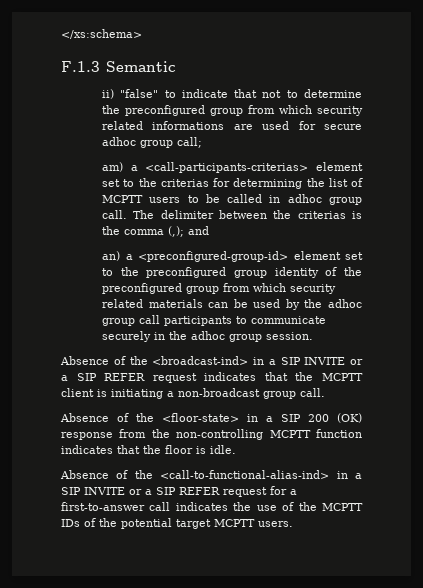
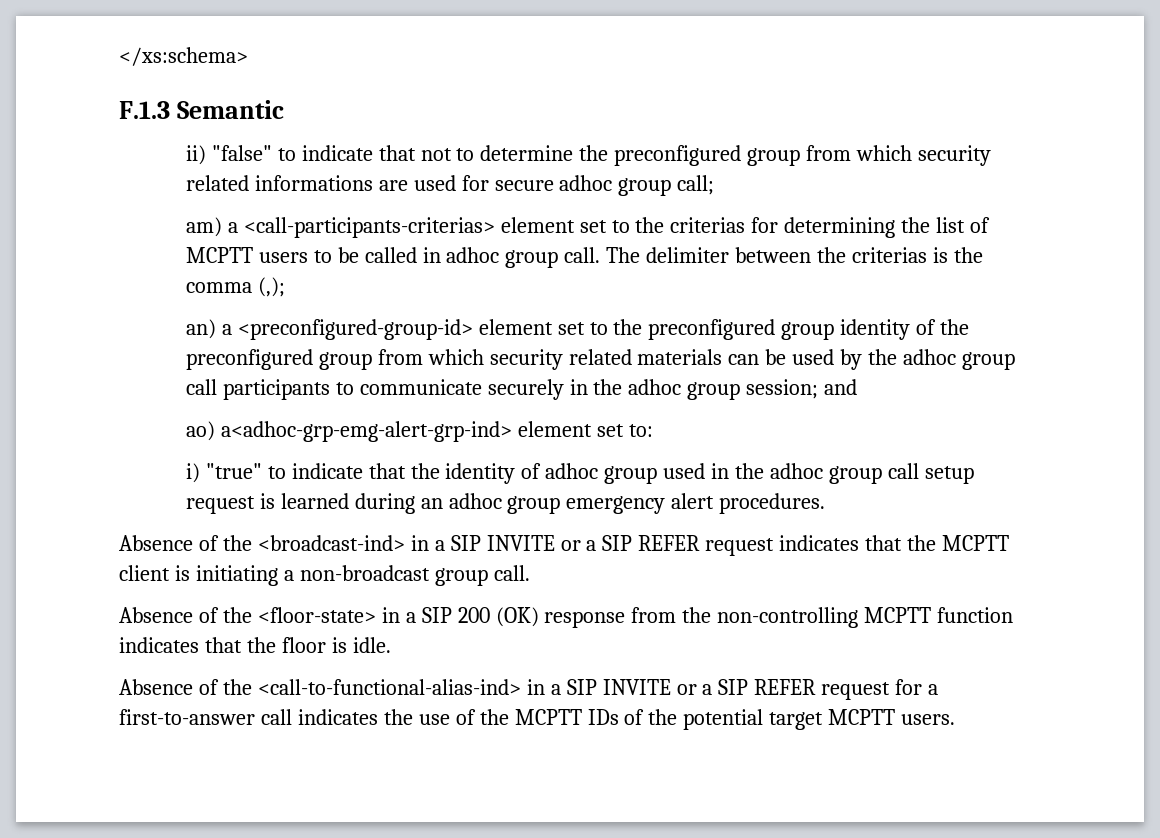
[188,226,210,235] and -> (285, 287) none
[266,332,314,340] session. -> [746,379,858,399] [185,421,653,442] [185,463,974,484] [185,493,826,514] session; and // ao) a<adhoc-grp-emg-alert-grp-ind> element set to: // i) "true" to indicate that the identity of adhoc group used in the adhoc group call setup request is learned during an adhoc group emergency alert procedures.

